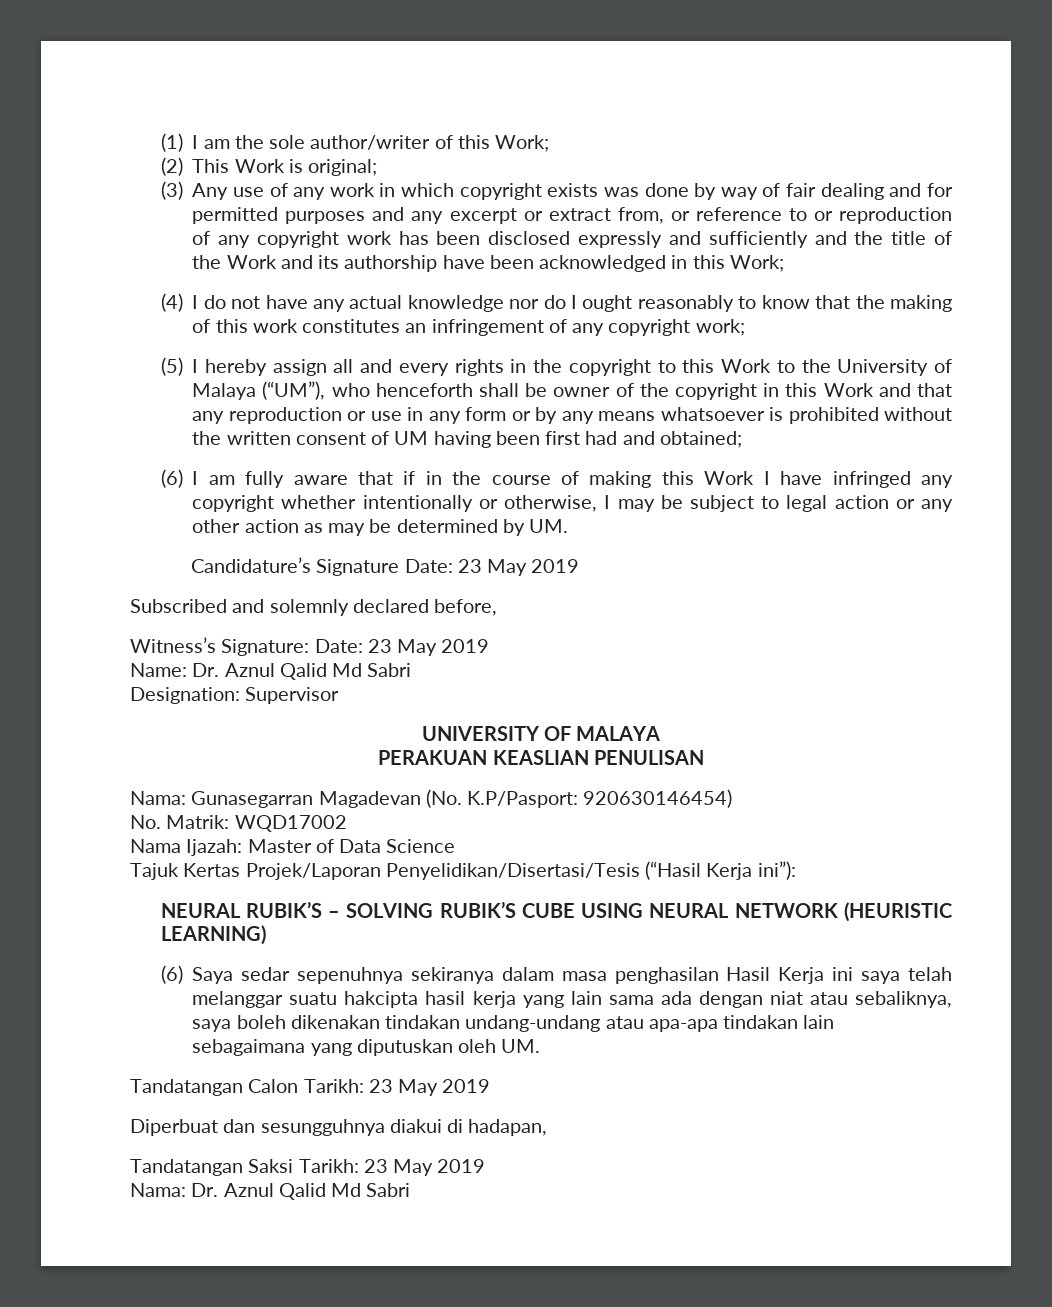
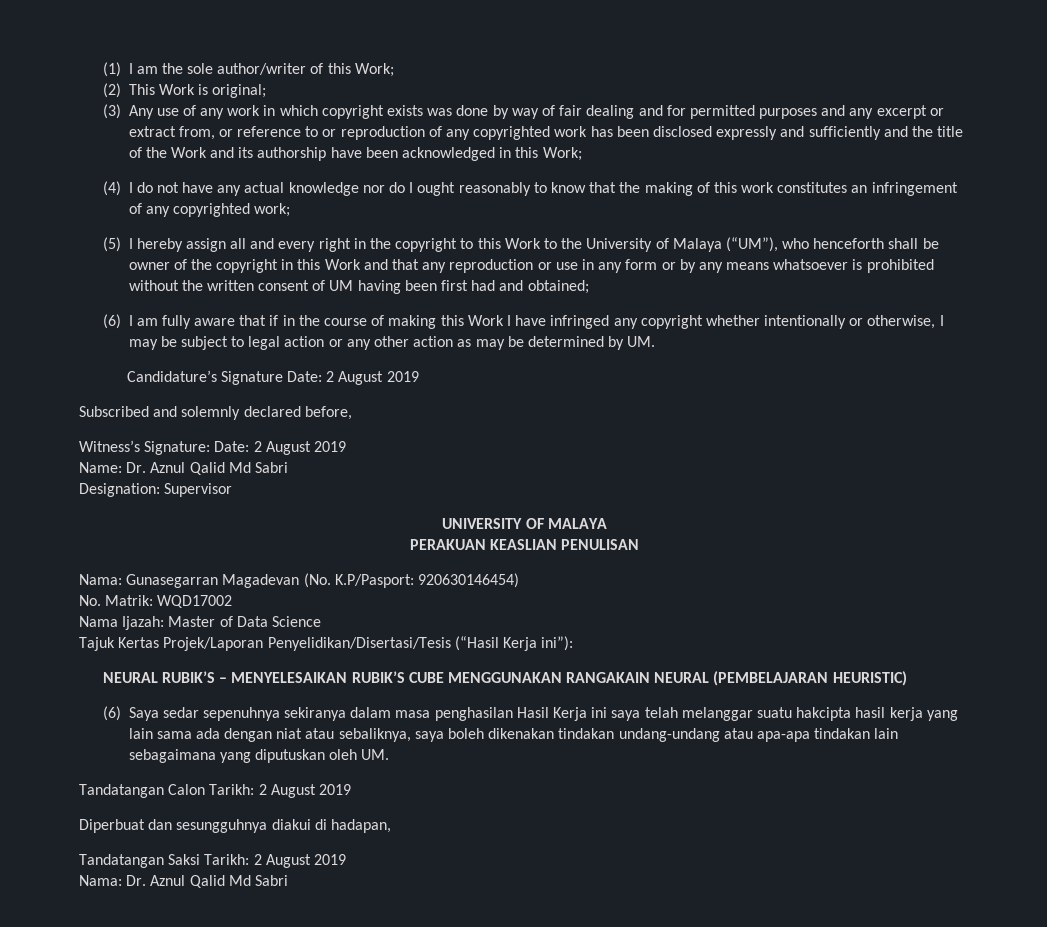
[256,231,339,248] copyright -> [473,126,551,140] copyrighted
[608,319,691,336] copyright -> [172,203,250,217] copyrighted
[454,359,504,376] rights -> [318,238,351,252] right
[457,559,528,576] 23 May -> [326,371,384,385] 2 August
[367,639,438,656] 23 May -> [253,441,311,455] 2 August
[346,903,434,918] SOLVING -> [231,672,348,683] MENYELESAIKAN
[581,902,952,922] [160,925,266,945] USING NEURAL NETWORK (HEURISTIC LEARNING) -> [447,671,907,686] MENGGUNAKAN RANGAKAIN NEURAL (PEMBELAJARAN HEURISTIC)
[368,1079,439,1096] 23 May -> [258,784,316,798] 2 August
[363,1159,434,1176] 23 May -> [253,854,311,868] 2 August

